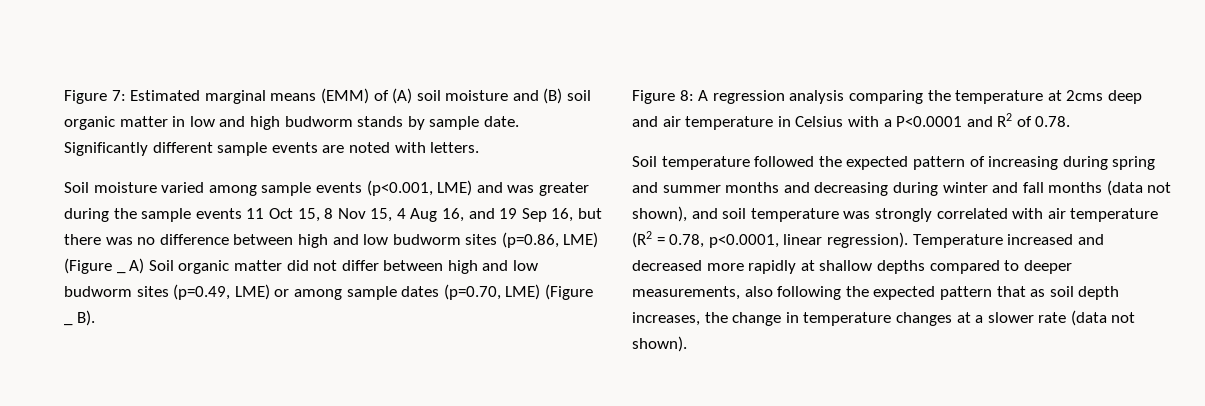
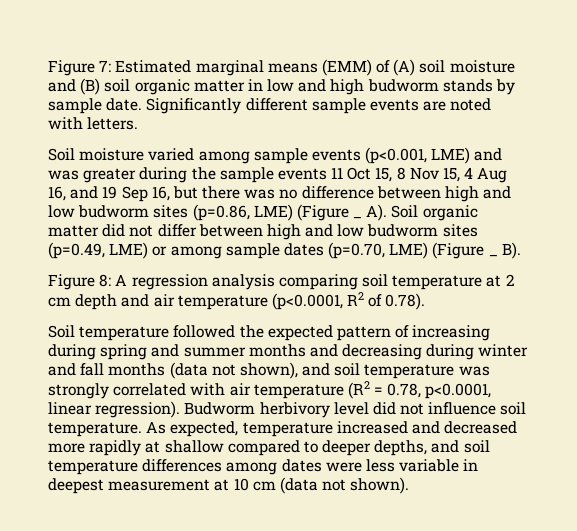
[129,258,145,274] A) -> [366,204,388,221] A).
[927,90,951,101] the -> [362,274,389,287] soil
[1066,90,1142,104] [632,116,993,130] 2cms deep and air temperature in Celsius with a P<0.0001 and -> [505,274,515,286] [48,293,343,310] 2 cm depth and air temperature (p<0.0001,
[1035,116,1071,127] 0.78. -> [385,293,426,310] 0.78).
[912,234,1003,248] Temperature -> [184,402,527,418] [48,421,333,437] Budworm herbivory level did not influence soil temperature. As expected, temperature
[876,260,925,274] depths -> (224, 446) none
[632,286,1120,300] [632,312,1067,326] measurements, also following the expected pattern that as soil depth increases, the change in temperature changes at a slower rate -> [374,440,490,456] [48,459,479,475] [48,478,276,494] depths, and soil temperature differences among dates were less variable in deepest measurement at 10 cm

